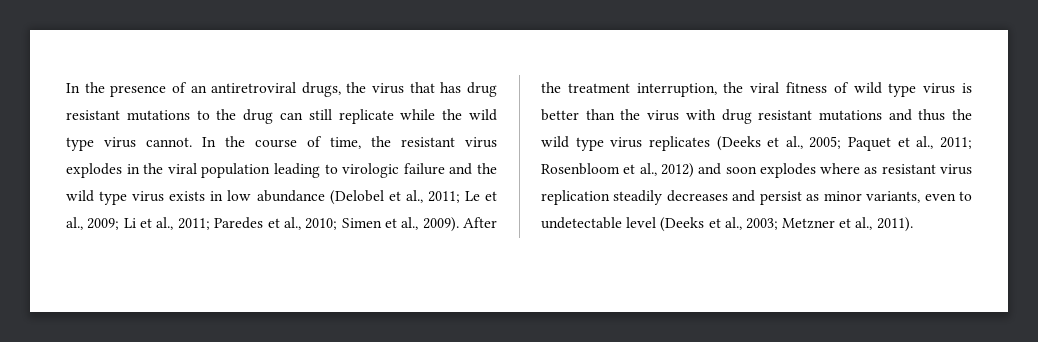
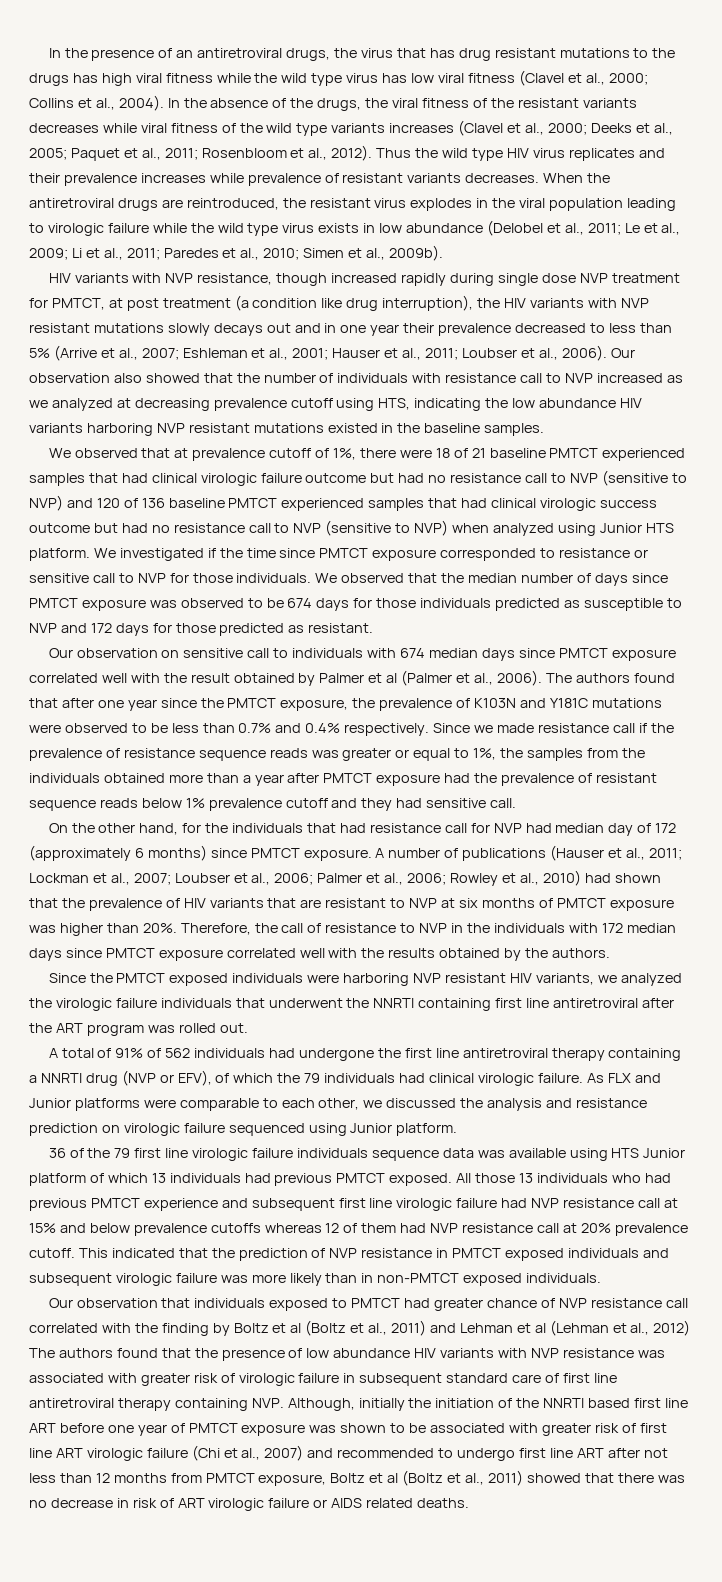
[243,109,498,124] [66,136,361,151] drug can still replicate while the wild type virus cannot. In the course of time, -> [29,70,648,86] [29,95,637,111] [29,120,673,136] [29,145,665,161] [29,173,611,186] [29,198,279,211] drugs has high viral fitness while the wild type virus has low viral fitness (Clavel et al., 2000; Collins et al., 2004). In the absence of the drugs, the viral fitness of the resistant variants decreases while viral fitness of the wild type variants increases (Clavel et al., 2000; Deeks et al., 2005; Paquet et al., 2011; Rosenbloom et al., 2012). Thus the wild type HIV virus replicates and their prevalence increases while prevalence of resistant variants decreases. When the antiretroviral drugs are reintroduced,
[449,163,473,175] and -> [152,223,187,233] while
[422,217,497,232] [541,82,972,97] [541,109,972,124] [541,136,972,151] [541,163,972,178] [541,190,972,205] [541,217,913,232] 2009). After the treatment interruption, the viral fitness of wild type virus is better than the virus with drug resistant mutations and thus the wild type virus replicates (Deeks et al., 2005; Paquet et al., 2011; Rosenbloom et al., 2012) and soon explodes where as resistant virus replication steadily decreases and persist as minor variants, even to undetectable level (Deeks et al., 2003; Metzner et al., 2011). -> [388,245,443,261] [48,273,680,286] [29,295,649,311] [29,323,672,336] [29,345,635,361] [29,373,683,383] [29,398,642,411] [29,423,545,436] [48,448,686,461] [29,470,687,486] [29,495,657,511] [29,520,674,536] [29,548,648,561] [29,573,668,586] [29,598,682,611] [29,623,374,636] [48,648,676,661] [29,670,675,686] [29,698,662,711] [29,723,674,736] [29,748,645,761] [29,773,657,786] [29,798,517,811] [48,823,677,836] [29,845,682,861] [29,870,661,886] [29,898,674,911] [29,923,676,936] [29,948,610,961] [48,973,682,986] [29,998,674,1011] [29,1023,248,1036] [48,1048,682,1061] [29,1070,661,1086] [29,1098,647,1111] [29,1123,458,1136] [48,1148,686,1161] [29,1173,671,1186] [29,1198,678,1211] [29,1223,688,1236] [29,1248,669,1261] [29,1273,602,1286] [48,1298,688,1311] [29,1320,691,1336] [29,1348,665,1361] [29,1373,617,1386] [29,1398,688,1411] [29,1423,667,1436] [29,1445,668,1461] [29,1470,685,1486] [29,1498,470,1511] 2009b). // HIV variants with NVP resistance, though increased rapidly during single dose NVP treatment for PMTCT, at post treatment (a condition like drug interruption), the HIV variants with NVP resistant mutations slowly decays out and in one year their prevalence decreased to less than 5% (Arrive et al., 2007; Eshleman et al., 2001; Hauser et al., 2011; Loubser et al., 2006). Our observation also showed that the number of individuals with resistance call to NVP increased as we analyzed at decreasing prevalence cutoff using HTS, indicating the low abundance HIV variants harboring NVP resistant mutations existed in the baseline samples. // We observed that at prevalence cutoff of 1%, there were 18 of 21 baseline PMTCT experienced samples that had clinical virologic failure outcome but had no resistance call to NVP (sensitive to NVP) and 120 of 136 baseline PMTCT experienced samples that had clinical virologic success outcome but had no resistance call to NVP (sensitive to NVP) when analyzed using Junior HTS platform. We investigated if the time since PMTCT exposure corresponded to resistance or sensitive call to NVP for those individuals. We observed that the median number of days since PMTCT exposure was observed to be 674 days for those individuals predicted as susceptible to NVP and 172 days for those predicted as resistant. // Our observation on sensitive call to individuals with 674 median days since PMTCT exposure correlated well with the result obtained by Palmer et al (Palmer et al., 2006). The authors found that after one year since the PMTCT exposure, the prevalence of K103N and Y181C mutations were observed to be less than 0.7% and 0.4% respectively. Since we made resistance call if the prevalence of resistance sequence reads was greater or equal to 1%, the samples from the individuals obtained more than a year after PMTCT exposure had the prevalence of resistant sequence reads below 1% prevalence cutoff and they had sensitive call. // On the other hand, for the individuals that had resistance call for NVP had median day of 172 (approximately 6 months) since PMTCT exposure. A number of publications (Hauser et al., 2011; Lockman et al., 2007; Loubser et al., 2006; Palmer et al., 2006; Rowley et al., 2010) had shown that the prevalence of HIV variants that are resistant to NVP at six months of PMTCT exposure was higher than 20%. Therefore, the call of resistance to NVP in the individuals with 172 median days since PMTCT exposure correlated well with the results obtained by the authors. // Since the PMTCT exposed individuals were harboring NVP resistant HIV variants, we analyzed the virologic failure individuals that underwent the NNRTI containing first line antiretroviral after the ART program was rolled out. // A total of 91% of 562 individuals had undergone the first line antiretroviral therapy containing a NNRTI drug (NVP or EFV), of which the 79 individuals had clinical virologic failure. As FLX and Junior platforms were comparable to each other, we discussed the analysis and resistance prediction on virologic failure sequenced using Junior platform. // 36 of the 79 first line virologic failure individuals sequence data was available using HTS Junior platform of which 13 individuals had previous PMTCT exposed. All those 13 individuals who had previous PMTCT experience and subsequent first line virologic failure had NVP resistance call at 15% and below prevalence cutoffs whereas 12 of them had NVP resistance call at 20% prevalence cutoff. This indicated that the prediction of NVP resistance in PMTCT exposed individuals and subsequent virologic failure was more likely than in non-PMTCT exposed individuals. // Our observation that individuals exposed to PMTCT had greater chance of NVP resistance call correlated with the finding by Boltz et al (Boltz et al., 2011) and Lehman et al (Lehman et al., 2012) The authors found that the presence of low abundance HIV variants with NVP resistance was associated with greater risk of virologic failure in subsequent standard care of first line antiretroviral therapy containing NVP. Although, initially the initiation of the NNRTI based first line ART before one year of PMTCT exposure was shown to be associated with greater risk of first line ART virologic failure (Chi et al., 2007) and recommended to undergo first line ART after not less than 12 months from PMTCT exposure, Boltz et al (Boltz et al., 2011) showed that there was no decrease in risk of ART virologic failure or AIDS related deaths.

